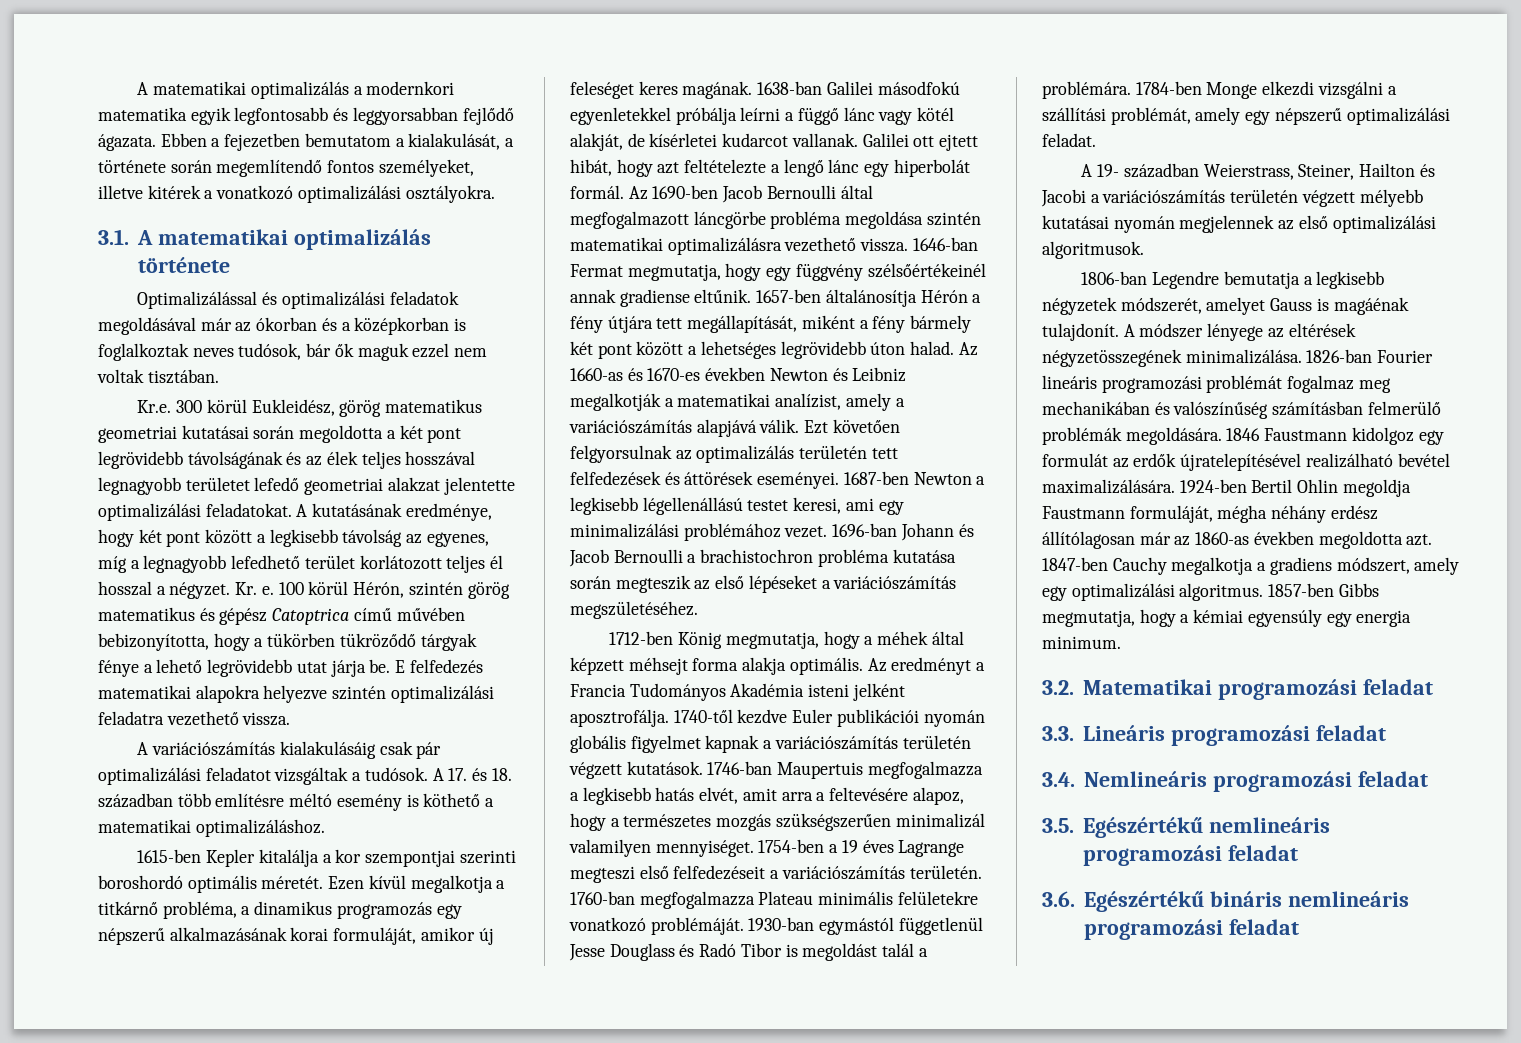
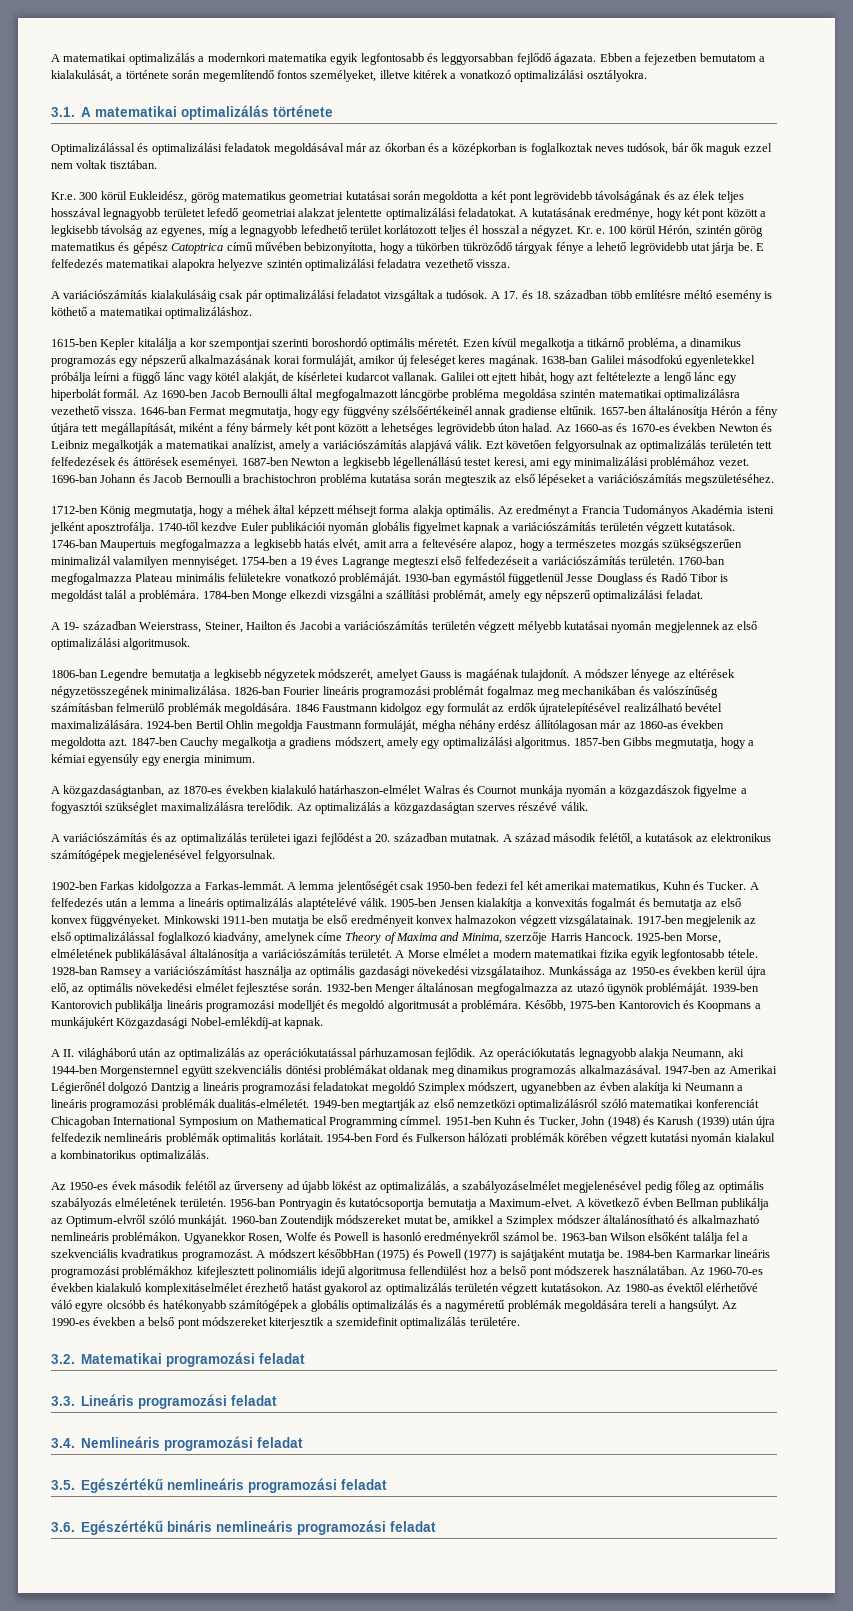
(1121, 642) none -> [51,785,747,797] [51,802,588,814] [51,833,772,845] [51,850,275,862] [51,881,759,893] [51,898,741,910] [51,915,757,927] [51,932,721,944] [51,949,758,961] [51,966,766,978] [51,983,759,995] [51,1000,761,1012] [51,1017,324,1029] [51,1048,744,1060] [51,1065,777,1077] [51,1082,743,1094] [51,1099,759,1111] [51,1116,776,1128] [51,1133,775,1145] [51,1150,209,1162] [51,1181,764,1193] [51,1198,770,1210] [51,1215,759,1227] [51,1232,749,1244] [51,1249,770,1261] [51,1266,764,1278] [51,1283,759,1295] [51,1300,738,1312] [51,1317,520,1329] // A közgazdaságtanban, az 1870-es években kialakuló határhaszon-elmélet Walras és Cournot munkája nyomán a közgazdászok figyelme a fogyasztói szükséglet maximalizálásra terelődik. Az optimalizálás a közgazdaságtan szerves részévé válik. // A variációszámítás és az optimalizálás területei igazi fejlődést a 20. században mutatnak. A század második felétől, a kutatások az elektronikus számítógépek megjelenésével felgyorsulnak. // 1902-ben Farkas kidolgozza a Farkas-lemmát. A lemma jelentőségét csak 1950-ben fedezi fel két amerikai matematikus, Kuhn és Tucker. A felfedezés után a lemma a lineáris optimalizálás alaptételévé válik. 1905-ben Jensen kialakítja a konvexitás fogalmát és bemutatja az első konvex függvényeket. Minkowski 1911-ben mutatja be első eredményeit konvex halmazokon végzett vizsgálatainak. 1917-ben megjelenik az első optimalizálással foglalkozó kiadvány, amelynek címe Theory of Maxima and Minima, szerzője Harris Hancock. 1925-ben Morse, elméletének publikálásával általánosítja a variációszámítás területét. A Morse elmélet a modern matematikai fizika egyik legfontosabb tétele. 1928-ban Ramsey a variációszámítást használja az optimális gazdasági növekedési vizsgálataihoz. Munkássága az 1950-es években kerül újra elő, az optimális növekedési elmélet fejlesztése során. 1932-ben Menger általánosan megfogalmazza az utazó ügynök problémáját. 1939-ben Kantorovich publikálja lineáris programozási modelljét és megoldó algoritmusát a problémára. Később, 1975-ben Kantorovich és Koopmans a munkájukért Közgazdasági Nobel-emlékdíj-at kapnak. // A II. világháború után az optimalizálás az operációkutatással párhuzamosan fejlődik. Az operációkutatás legnagyobb alakja Neumann, aki 1944-ben Morgensternnel együtt szekvenciális döntési problémákat oldanak meg dinamikus programozás alkalmazásával. 1947-ben az Amerikai Légierőnél dolgozó Dantzig a lineáris programozási feladatokat megoldó Szimplex módszert, ugyanebben az évben alakítja ki Neumann a lineáris programozási problémák dualitás-elméletét. 1949-ben megtartják az első nemzetközi optimalizálásról szóló matematikai konferenciát Chicagoban International Symposium on Mathematical Programming címmel. 1951-ben Kuhn és Tucker, John (1948) és Karush (1939) után újra felfedezik nemlineáris problémák optimalitás korlátait. 1954-ben Ford és Fulkerson hálózati problémák körében végzett kutatási nyomán kialakul a kombinatorikus optimalizálás. // Az 1950-es évek második felétől az űrverseny ad újabb lökést az optimalizálás, a szabályozáselmélet megjelenésével pedig főleg az optimális szabályozás elméletének területén. 1956-ban Pontryagin és kutatócsoportja bemutatja a Maximum-elvet. A következő évben Bellman publikálja az Optimum-elvről szóló munkáját. 1960-ban Zoutendijk módszereket mutat be, amikkel a Szimplex módszer általánosítható és alkalmazható nemlineáris problémákon. Ugyanekkor Rosen, Wolfe és Powell is hasonló eredményekről számol be. 1963-ban Wilson elsőként találja fel a szekvenciális kvadratikus programozást. A módszert későbbHan (1975) és Powell (1977) is sajátjaként mutatja be. 1984-ben Karmarkar lineáris programozási problémákhoz kifejlesztett polinomiális idejű algoritmusa fellendülést hoz a belső pont módszerek használatában. Az 1960-70-es években kialakuló komplexitáselmélet érezhető hatást gyakorol az optimalizálás területén végzett kutatásokon. Az 1980-as évektől elérhetővé váló egyre olcsóbb és hatékonyabb számítógépek a globális optimalizálás és a nagyméretű problémák megoldására tereli a hangsúlyt. Az 1990-es években a belső pont módszereket kiterjesztik a szemidefinit optimalizálás területére.

